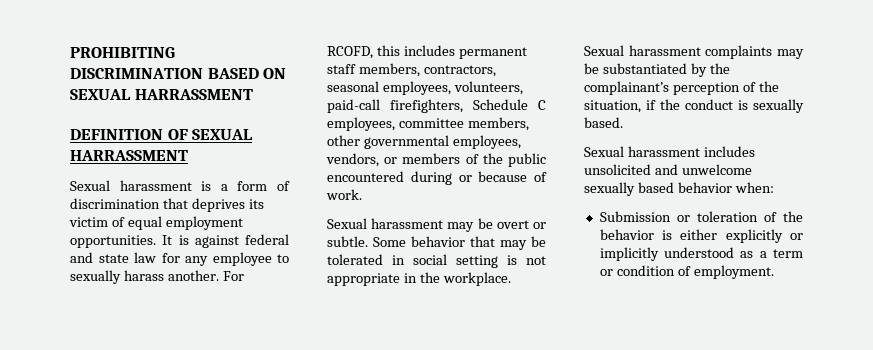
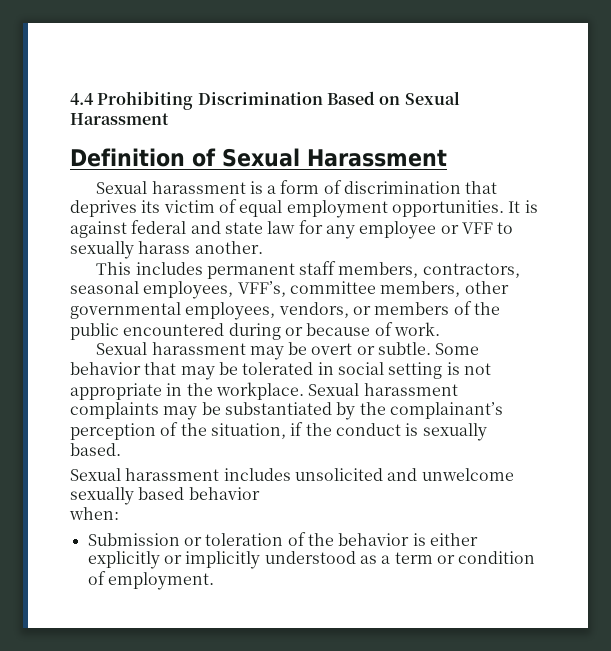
[70,47,175,58] [70,68,287,79] [70,89,253,100] [70,129,254,140] [70,150,188,161] PROHIBITING DISCRIMINATION BASED ON SEXUAL HARRASSMENT // DEFINITION OF SEXUAL HARRASSMENT -> [70,91,460,110] [70,113,169,125] [70,148,447,167] 4.4 Prohibiting Discrimination Based on Sexual Harassment // Definition of Sexual Harassment
(272, 259) none -> [440,222,493,234] or VFF
[222,271,244,281] [327,45,400,59] For RCOFD, this -> [96,262,132,275] // This
[453,81,523,95] [327,99,546,113] [327,117,395,131] volunteers, paid-call firefighters, Schedule C employees, -> [237,281,286,297] VFF’s,
(732, 187) none -> (260, 493) //

